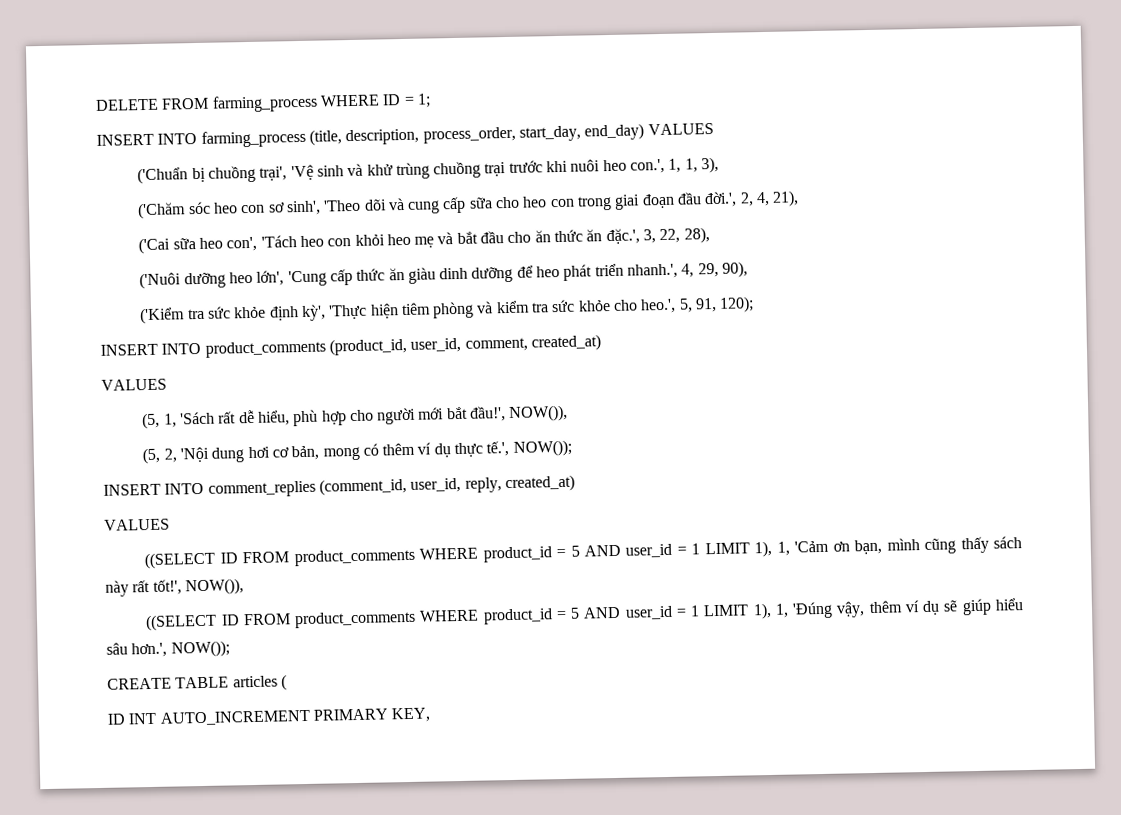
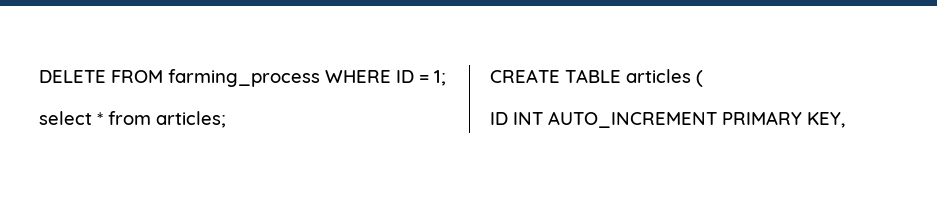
[96,122,714,148] [137,156,720,185] [137,190,800,220] [138,227,710,255] [139,261,749,290] [139,296,755,325] [100,334,601,358] [101,378,167,391] [142,404,569,430] [142,439,572,465] [103,474,575,498] [104,518,170,531] [144,536,1023,570] [105,578,244,597] [145,598,1025,632] [106,640,230,658] INSERT INTO farming_process (title, description, process_order, start_day, end_day) VALUES // ('Chuẩn bị chuồng trại', 'Vệ sinh và khử trùng chuồng trại trước khi nuôi heo con.', 1, 1, 3), // ('Chăm sóc heo con sơ sinh', 'Theo dõi và cung cấp sữa cho heo con trong giai đoạn đầu đời.', 2, 4, 21), // ('Cai sữa heo con', 'Tách heo con khỏi heo mẹ và bắt đầu cho ăn thức ăn đặc.', 3, 22, 28), // ('Nuôi dưỡng heo lớn', 'Cung cấp thức ăn giàu dinh dưỡng để heo phát triển nhanh.', 4, 29, 90), // ('Kiểm tra sức khỏe định kỳ', 'Thực hiện tiêm phòng và kiểm tra sức khỏe cho heo.', 5, 91, 120); // INSERT INTO product_comments (product_id, user_id, comment, created_at) // VALUES // (5, 1, 'Sách rất dễ hiểu, phù hợp cho người mới bắt đầu!', NOW()), // (5, 2, 'Nội dung hơi cơ bản, mong có thêm ví dụ thực tế.', NOW()); // INSERT INTO comment_replies (comment_id, user_id, reply, created_at) // VALUES // ((SELECT ID FROM product_comments WHERE product_id = 5 AND user_id = 1 LIMIT 1), 1, 'Cảm ơn bạn, mình cũng thấy sách này rất tốt!', NOW()), // ((SELECT ID FROM product_comments WHERE product_id = 5 AND user_id = 1 LIMIT 1), 1, 'Đúng vậy, thêm ví dụ sẽ giúp hiểu sâu hơn.', NOW()); -> [39,111,226,128] select * from articles;

